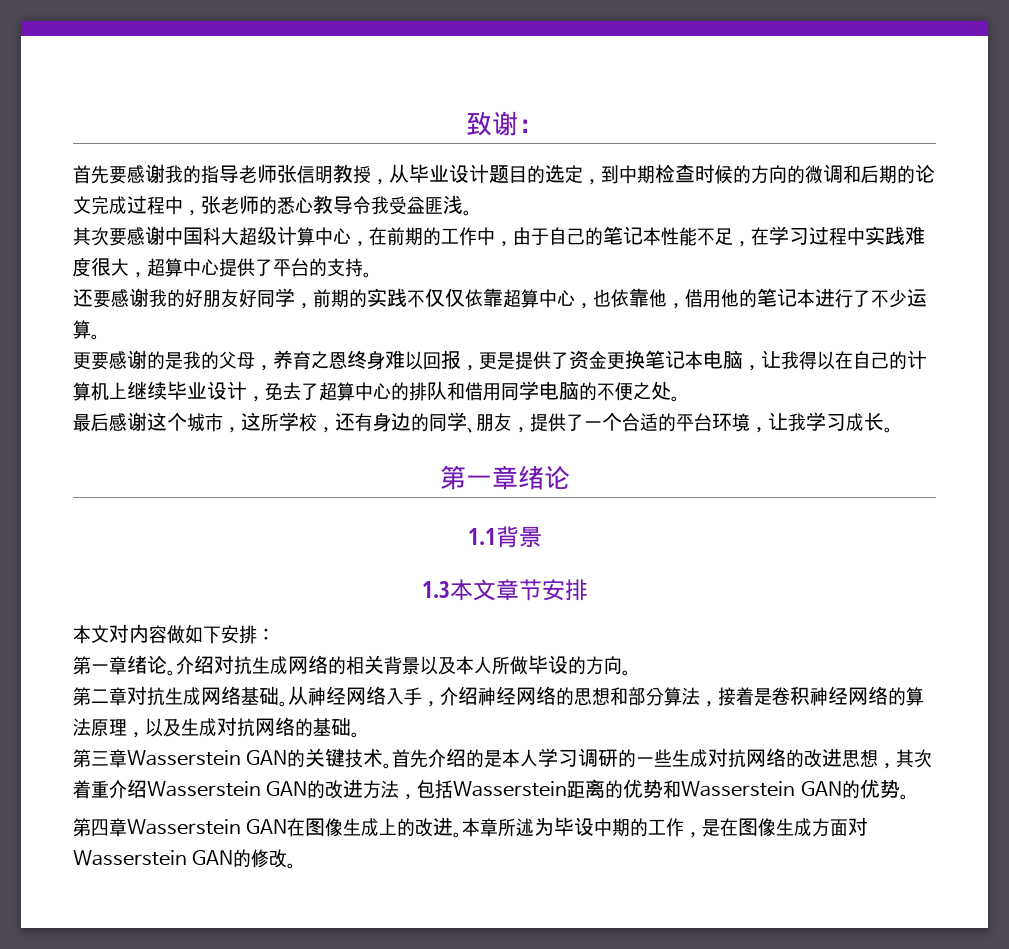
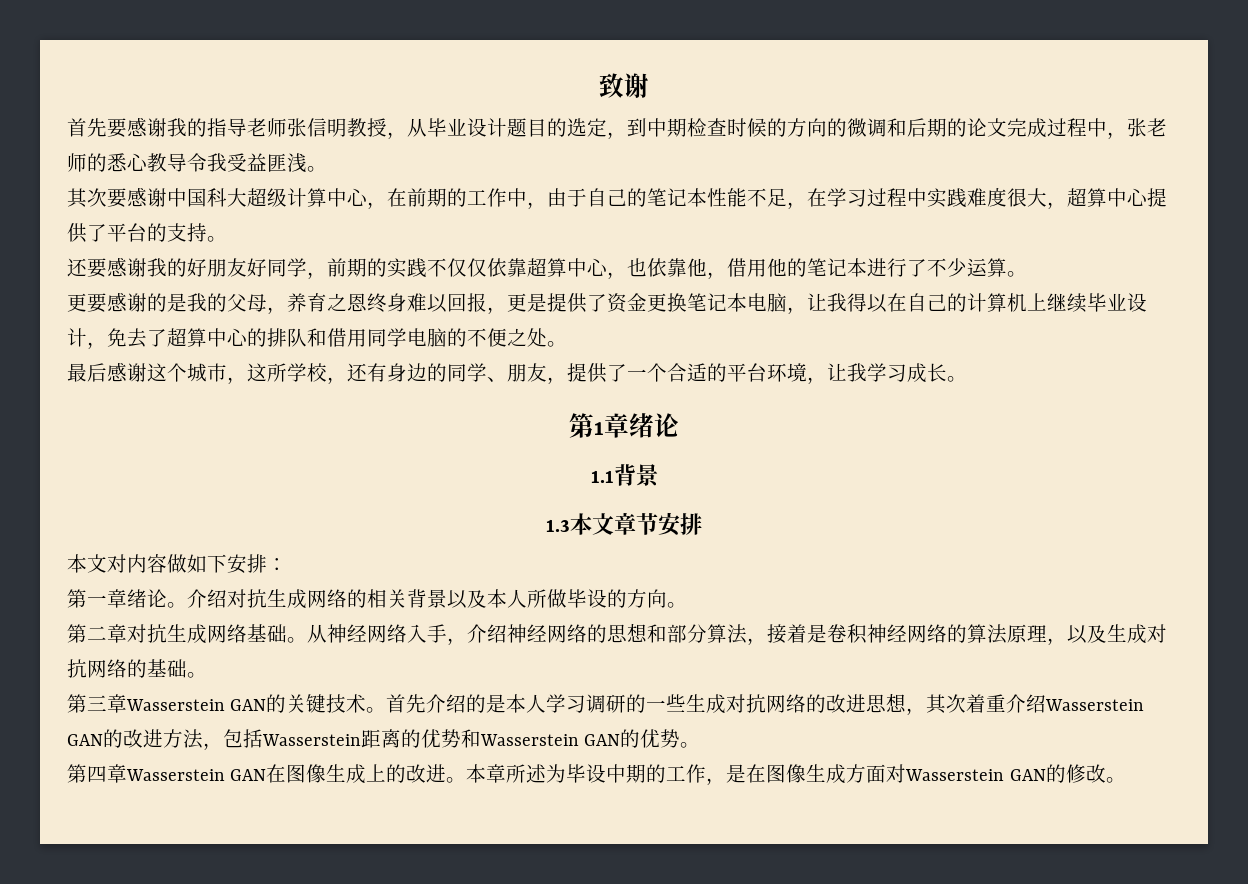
[517,119,544,133] ： -> (649, 85) none
[465,475,492,487] 一 -> [594,422,604,435] 1

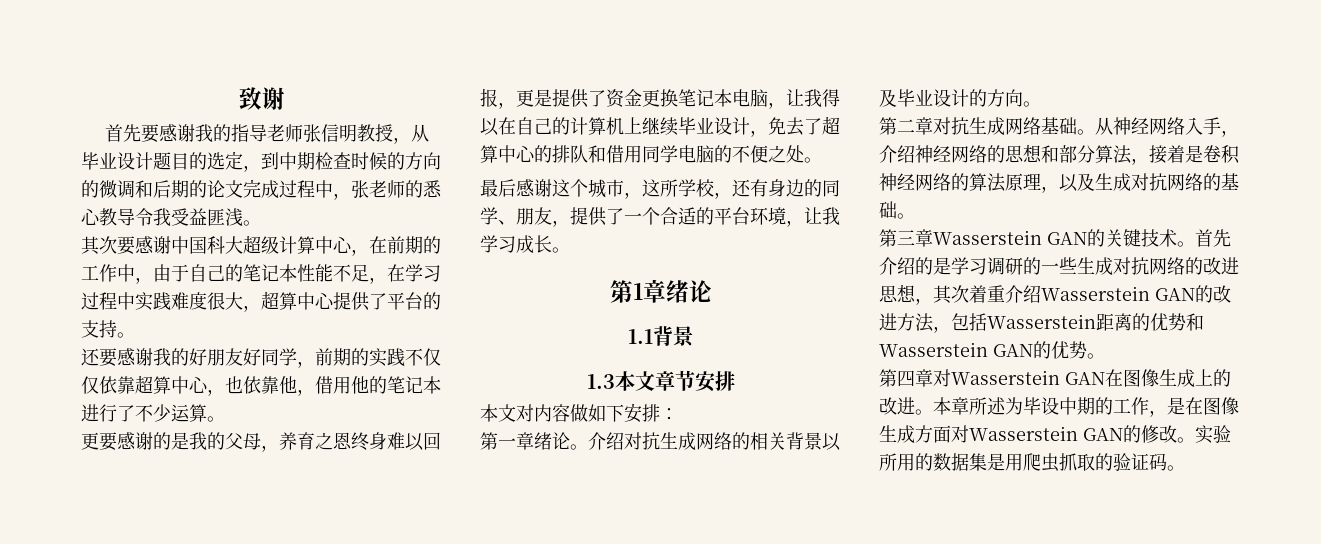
[487,589,607,608] 本人所做毕设 -> [897,89,969,107] 毕业设计
[506,694,547,713] 本人 -> (951, 266) none
(127, 773) none -> [933,369,951,387] 对
(1126, 780) none -> [1195,425,1231,444] [879,453,1185,472] 实验所用的数据集是用爬虫抓取的验证码。

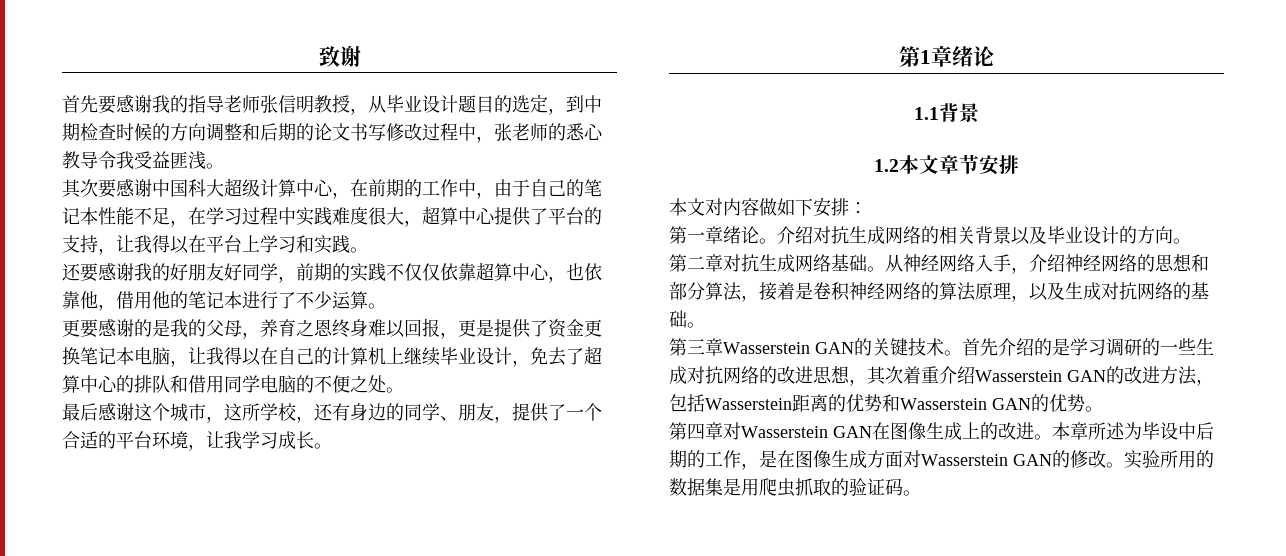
[81,180,135,198] 的微调 -> [206,123,242,141] 调整
[243,179,279,198] 完成 -> [350,123,422,141] 书写修改
(117, 329) none -> [98,235,350,255] ，让我得以在平台上学习和实践
[586,374,615,389] 1.3 -> [874,159,899,172] 1.2
(1077, 406) none -> [1196,422,1214,440] 后

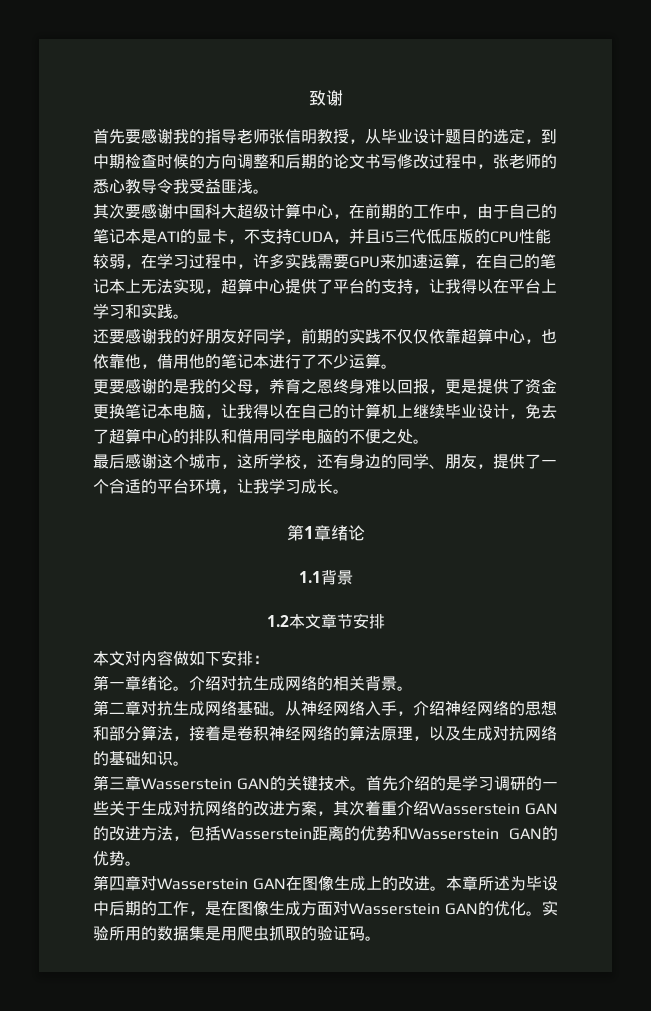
[98,207,404,227] 性能不足，在学习过程中实践难度很大 -> [141,228,551,244] [93,253,556,269] [93,278,205,294] 是ATI的显卡，不支持CUDA，并且i5三代低压版的CPU性能较弱，在学习过程中，许多实践需要GPU来加速运算，在自己的笔记本上无法实现
[1011,226,1173,245] 以及毕业设计的方向 -> (397, 683) none
(687, 319) none -> [141,751,173,766] 知识
(1196, 346) none -> [109,801,141,816] 关于
[813,365,850,384] 思想 -> [285,801,317,816] 方案
[1070,450,1106,468] 修改 -> [494,901,526,916] 优化

